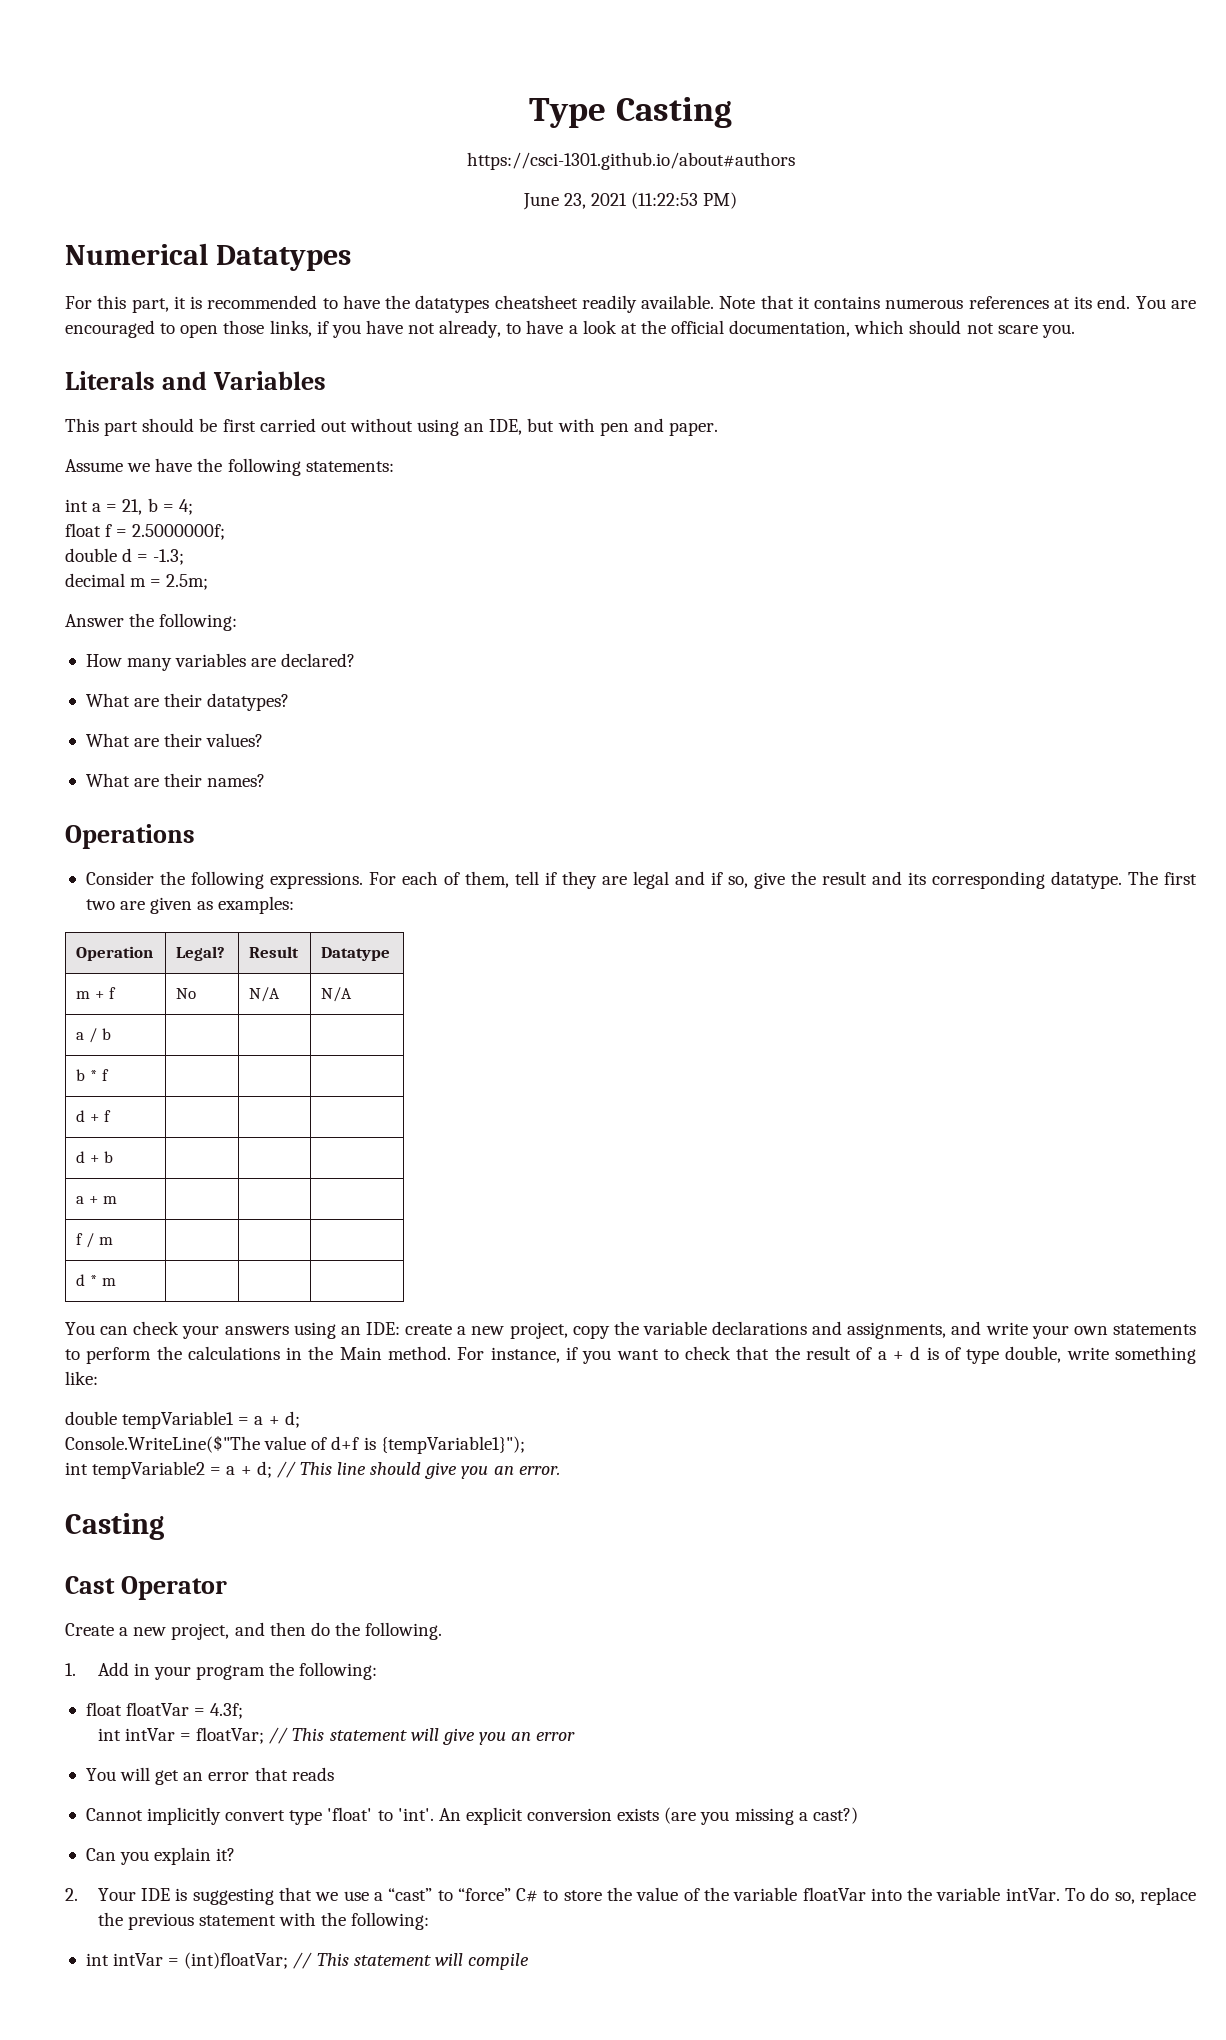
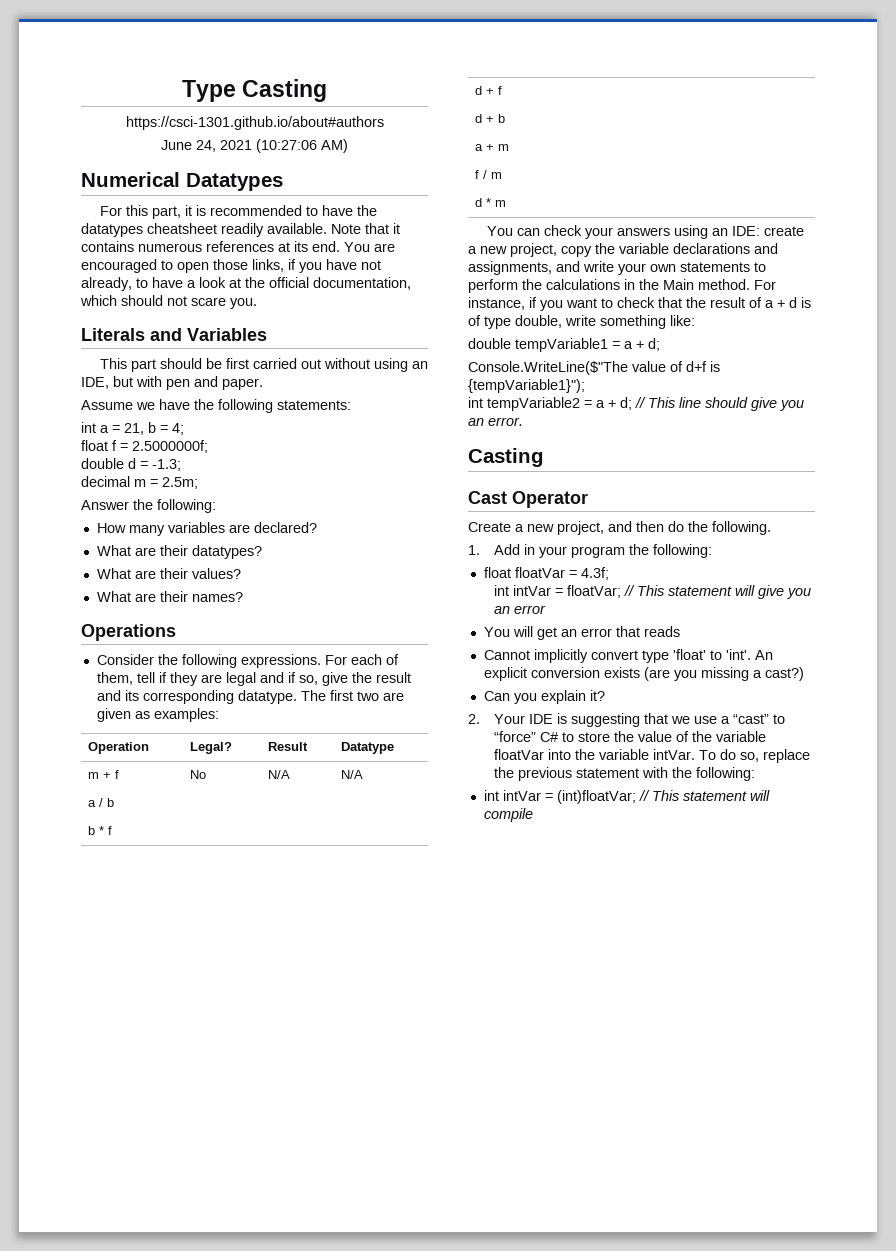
[563,192,738,209] 23, 2021 (11:22:53 PM) -> [196,139,348,153] 24, 2021 (10:27:06 AM)

